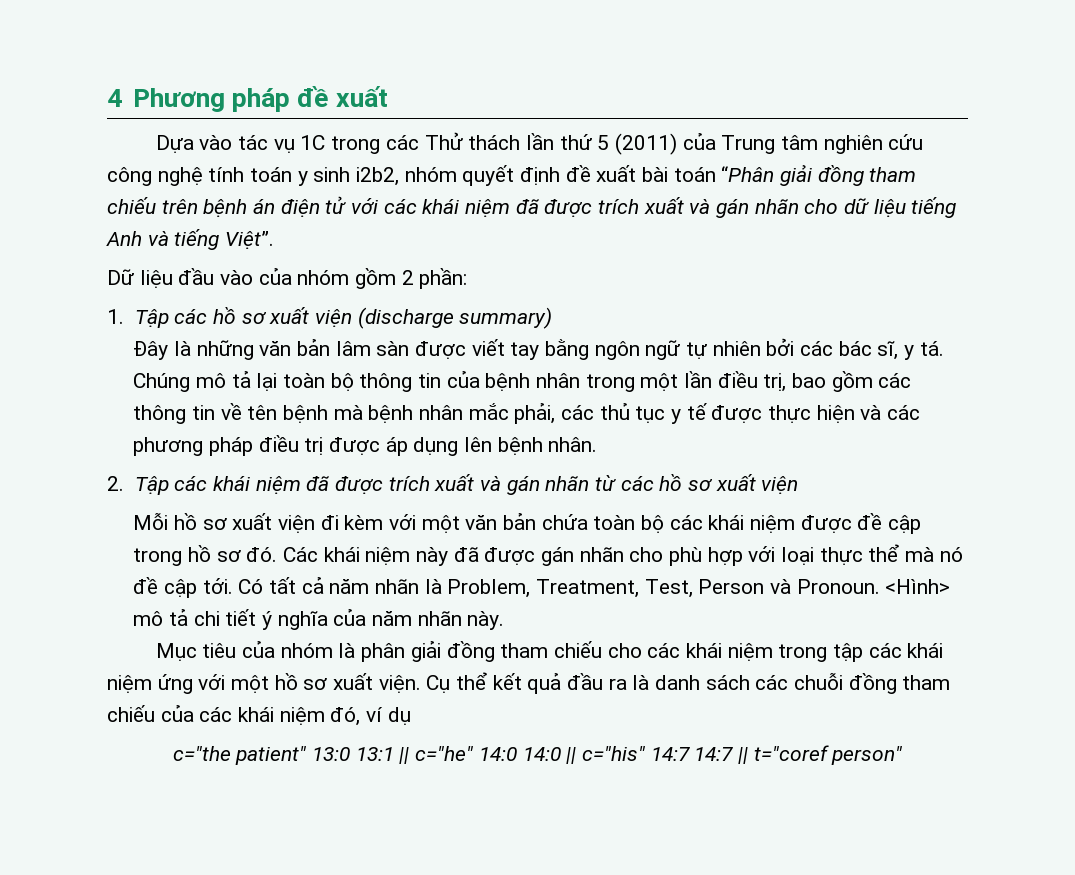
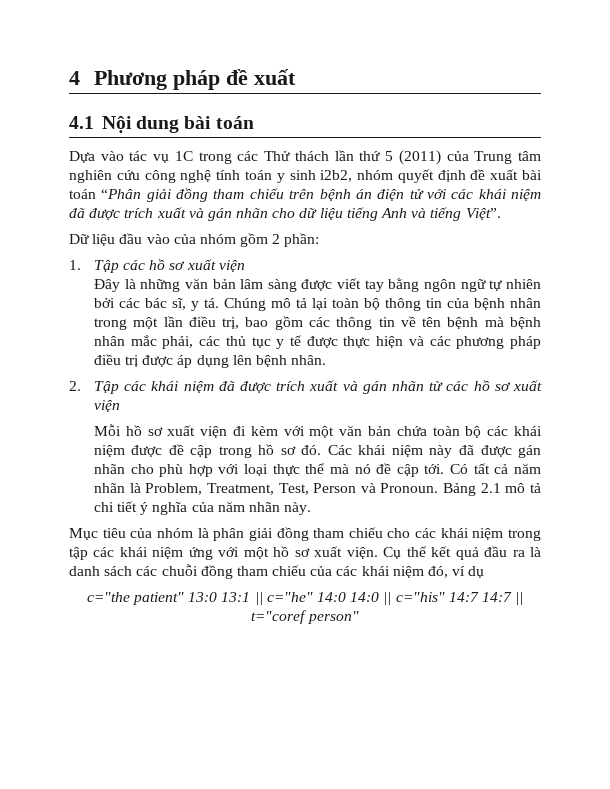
(388, 96) none -> [69,116,254,133] // 4.1 Nội dung bài toán
[357,307,553,329] (discharge summary) -> (245, 266) none
[376,341,410,356] sàn -> [267,279,297,292] sàng
[885,579,951,594] <Hình> -> [443,483,501,496] Bảng 2.1

